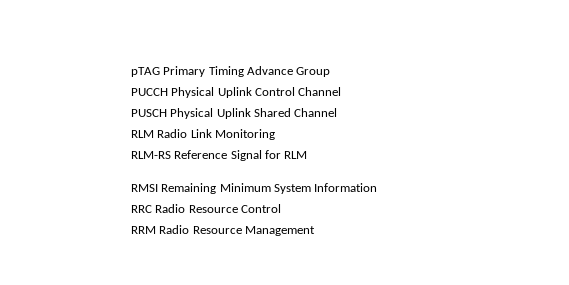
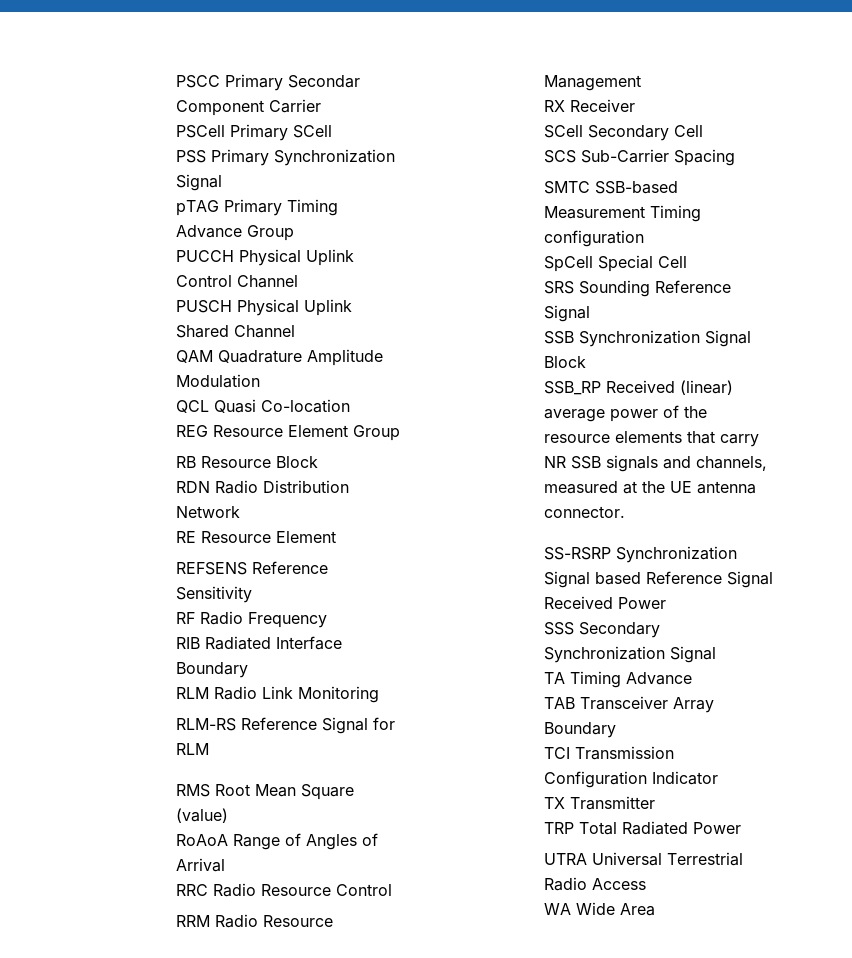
(130, 72) none -> [176,74,360,91] [176,99,321,116] [176,124,332,141] [176,149,395,166] [176,174,222,191] PSCC Primary Secondar Component Carrier // PSCell Primary SCell // PSS Primary Synchronization Signal //
(338, 112) none -> [176,349,383,366] [176,374,260,388] [176,399,350,413] [176,425,400,441] [176,456,318,468] [176,480,349,494] [176,506,240,518] [176,531,336,543] [176,561,328,575] [176,586,252,603] [176,611,327,628] [176,636,342,650] [176,662,248,678] // QAM Quadrature Amplitude Modulation // QCL Quasi Co-location // REG Resource Element Group // RB Resource Block // RDN Radio Distribution Network // RE Resource Element // REFSENS Reference Sensitivity // RF Radio Frequency // RIB Radiated Interface Boundary
[130,183,378,194] RMSI Remaining Minimum System Information -> [176,784,354,800] [176,808,228,823] [176,833,378,850] [176,858,225,872] RMS Root Mean Square (value) // RoAoA Range of Angles of Arrival
(316, 231) none -> [544,99,635,112] [544,125,703,141] [544,149,735,166] [544,181,678,194] [544,205,701,222] [544,230,644,247] [544,255,687,272] [544,280,731,297] [544,305,590,322] [544,330,751,347] [544,356,586,368] [544,380,733,395] [544,405,707,422] [544,431,759,447] [544,455,767,472] [544,481,756,494] [544,506,625,518] [544,546,737,563] [544,571,773,588] [544,596,666,609] [544,622,660,638] [544,646,716,663] [544,671,692,688] [544,696,714,713] [544,722,616,738] [544,746,674,760] [544,771,718,788] [544,796,655,810] [544,821,741,835] [544,852,743,866] [544,877,646,891] [544,902,655,916] // RX Receiver // SCell Secondary Cell // SCS Sub-Carrier Spacing // SMTC SSB-based Measurement Timing configuration // SpCell Special Cell // SRS Sounding Reference Signal // SSB Synchronization Signal Block // SSB_RP Received (linear) average power of the resource elements that carry NR SSB signals and channels, measured at the UE antenna connector. // SS-RSRP Synchronization Signal based Reference Signal Received Power // SSS Secondary Synchronization Signal // TA Timing Advance // TAB Transceiver Array Boundary // TCI Transmission Configuration Indicator // TX Transmitter // TRP Total Radiated Power // UTRA Universal Terrestrial Radio Access // WA Wide Area

